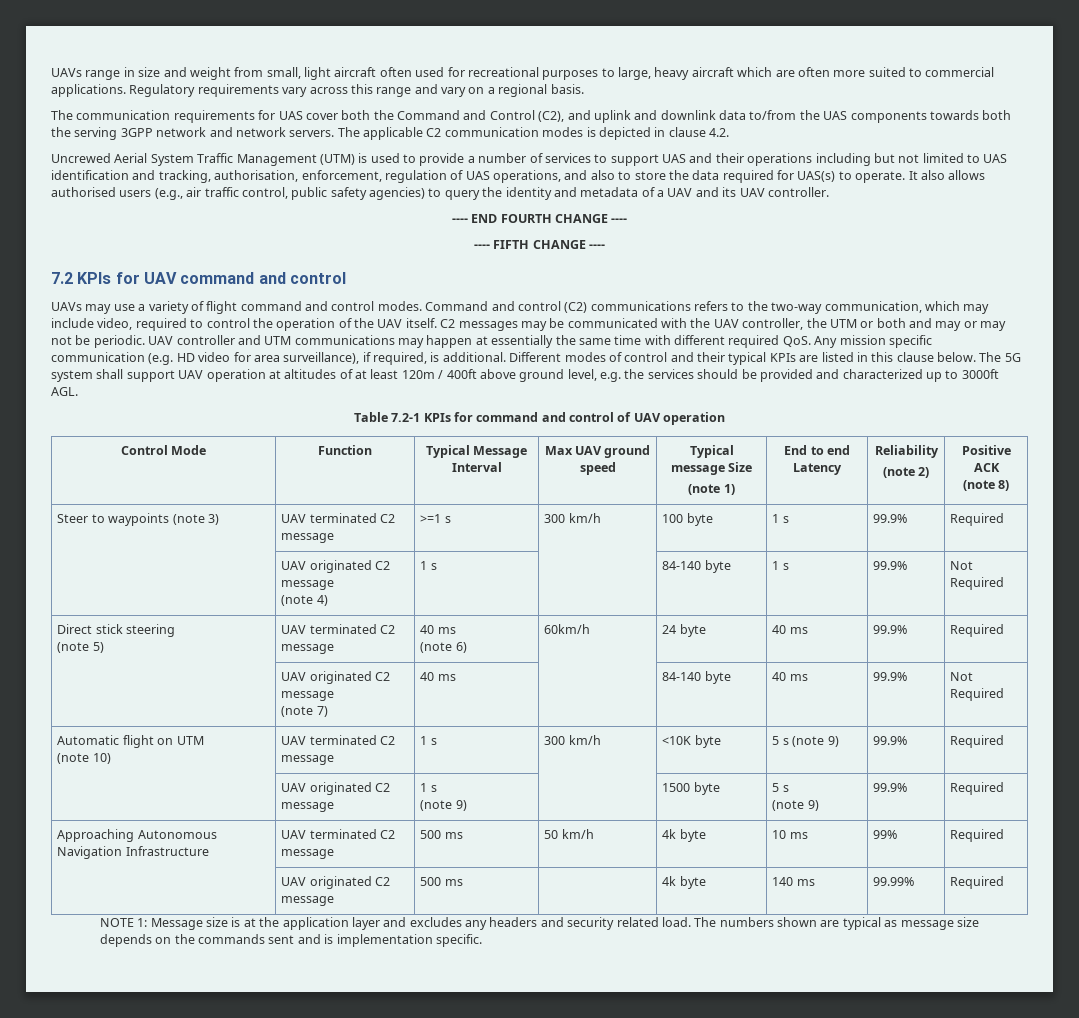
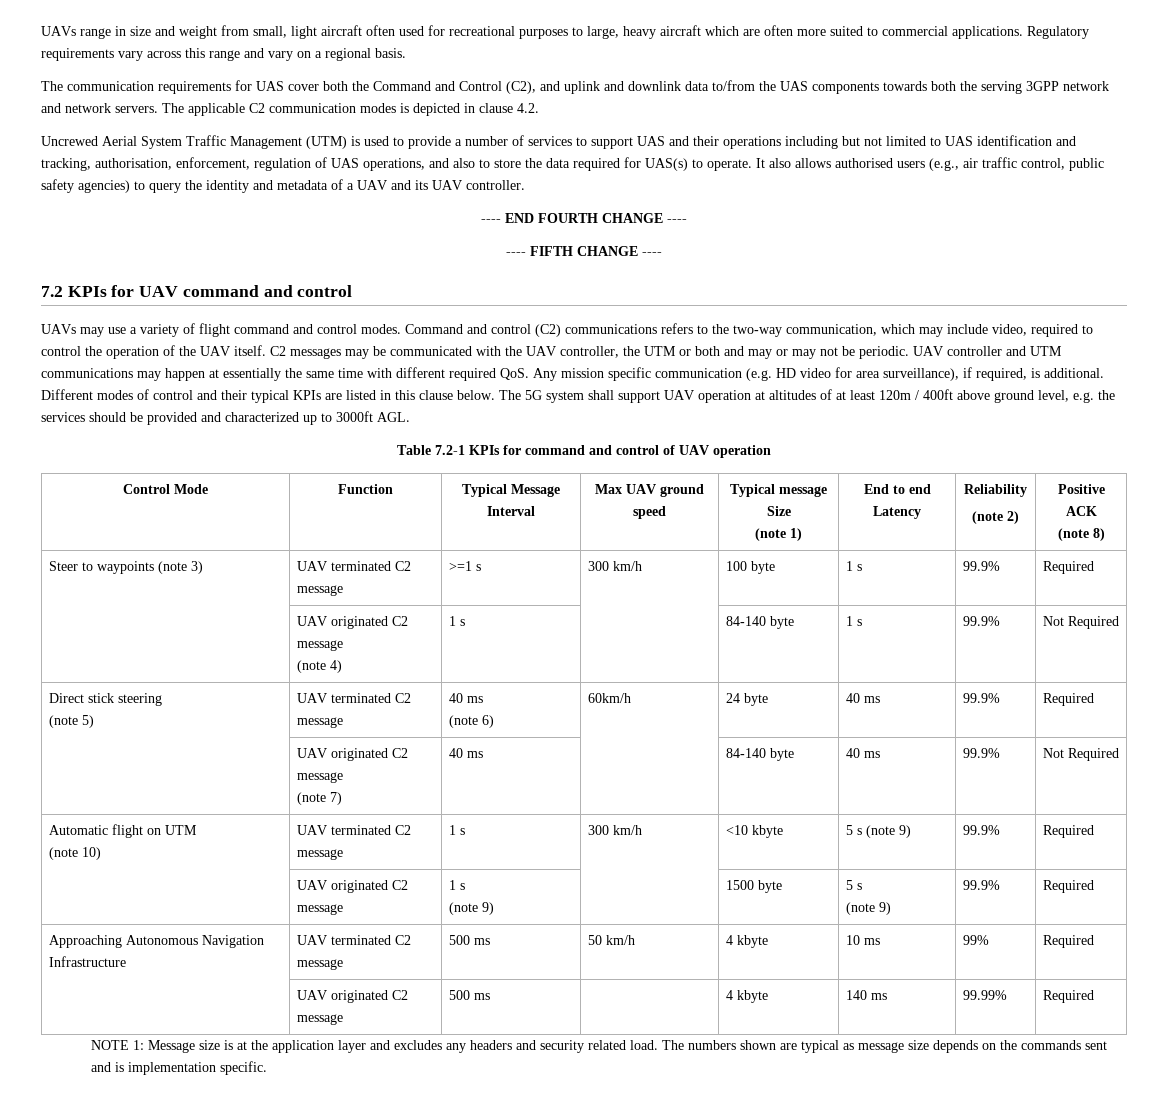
[662,735,721,748] <10K byte -> [725,825,783,838] <10 kbyte
[662,829,706,842] 4k byte -> [725,935,768,948] 4 kbyte
[662,876,706,889] 4k byte -> [725,990,768,1003] 4 kbyte

